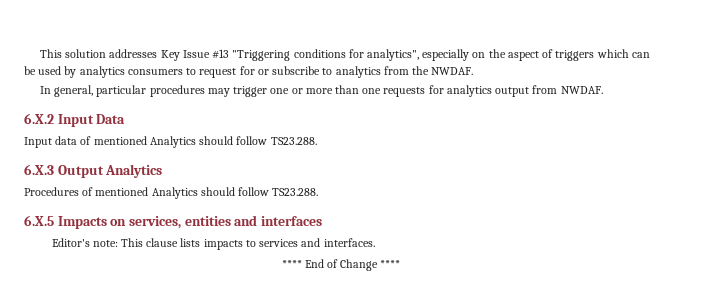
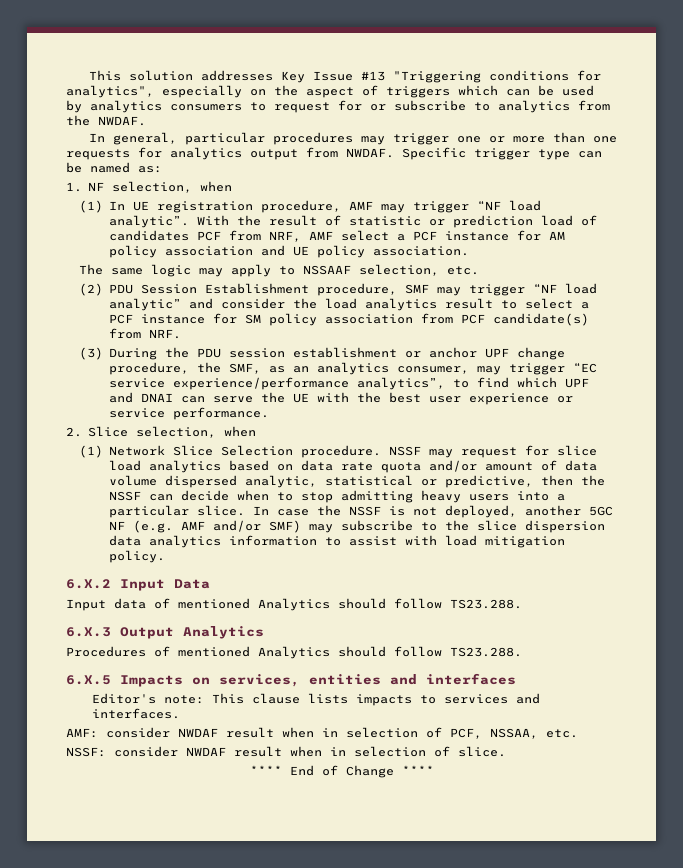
(603, 90) none -> [402,147,602,160] [66,162,162,173] [66,181,232,193] [78,200,541,213] [108,215,597,228] [108,230,565,242] [108,245,469,258] [78,264,479,277] [78,283,597,296] [108,298,589,311] [108,313,589,326] [108,328,181,339] [78,347,565,360] [108,362,597,375] [108,377,589,390] [108,392,573,405] [108,407,269,420] [66,426,256,438] [78,445,597,458] [108,460,597,473] [108,475,605,488] [108,490,565,503] [108,505,613,518] [108,520,605,533] [108,535,565,548] [108,550,165,563] Specific trigger type can be named as: // 1. NF selection, when // (1) In UE registration procedure, AMF may trigger “NF load analytic”. With the result of statistic or prediction load of candidates PCF from NRF, AMF select a PCF instance for AM policy association and UE policy association. // The same logic may apply to NSSAAF selection, etc. // (2) PDU Session Establishment procedure, SMF may trigger “NF load analytic” and consider the load analytics result to select a PCF instance for SM policy association from PCF candidate(s) from NRF. // (3) During the PDU session establishment or anchor UPF change procedure, the SMF, as an analytics consumer, may trigger “EC service experience/performance analytics”, to find which UPF and DNAI can serve the UE with the best user experience or service performance. // 2. Slice selection, when // (1) Network Slice Selection procedure. NSSF may request for slice load analytics based on data rate quota and/or amount of data volume dispersed analytic, statistical or predictive, then the NSSF can decide when to stop admitting heavy users into a particular slice. In case the NSSF is not deployed, another 5GC NF (e.g. AMF and/or SMF) may subscribe to the slice dispersion data analytics information to assist with load mitigation policy.
(375, 242) none -> [66,727,578,739] [66,746,506,757] // AMF: consider NWDAF result when in selection of PCF, NSSAA, etc. // NSSF: consider NWDAF result when in selection of slice.

